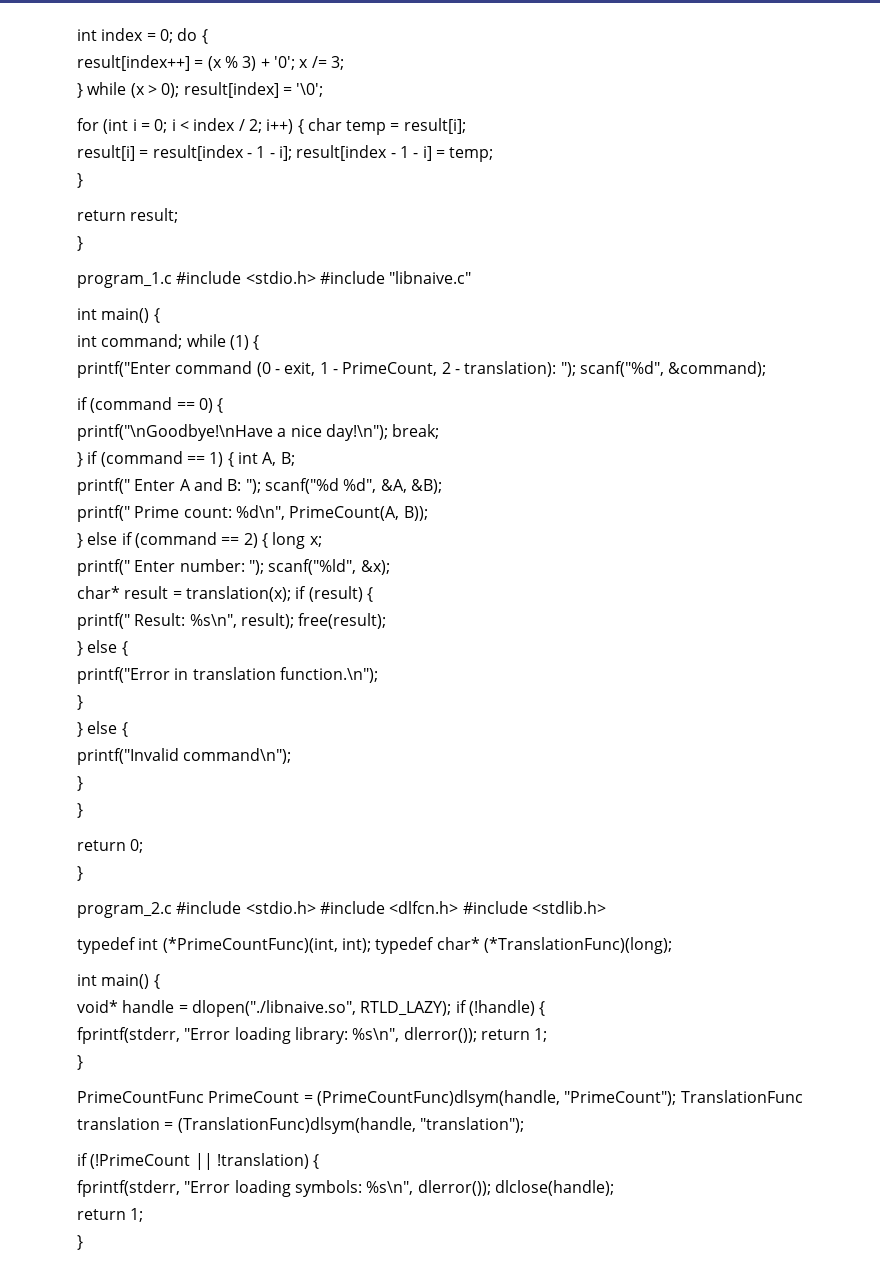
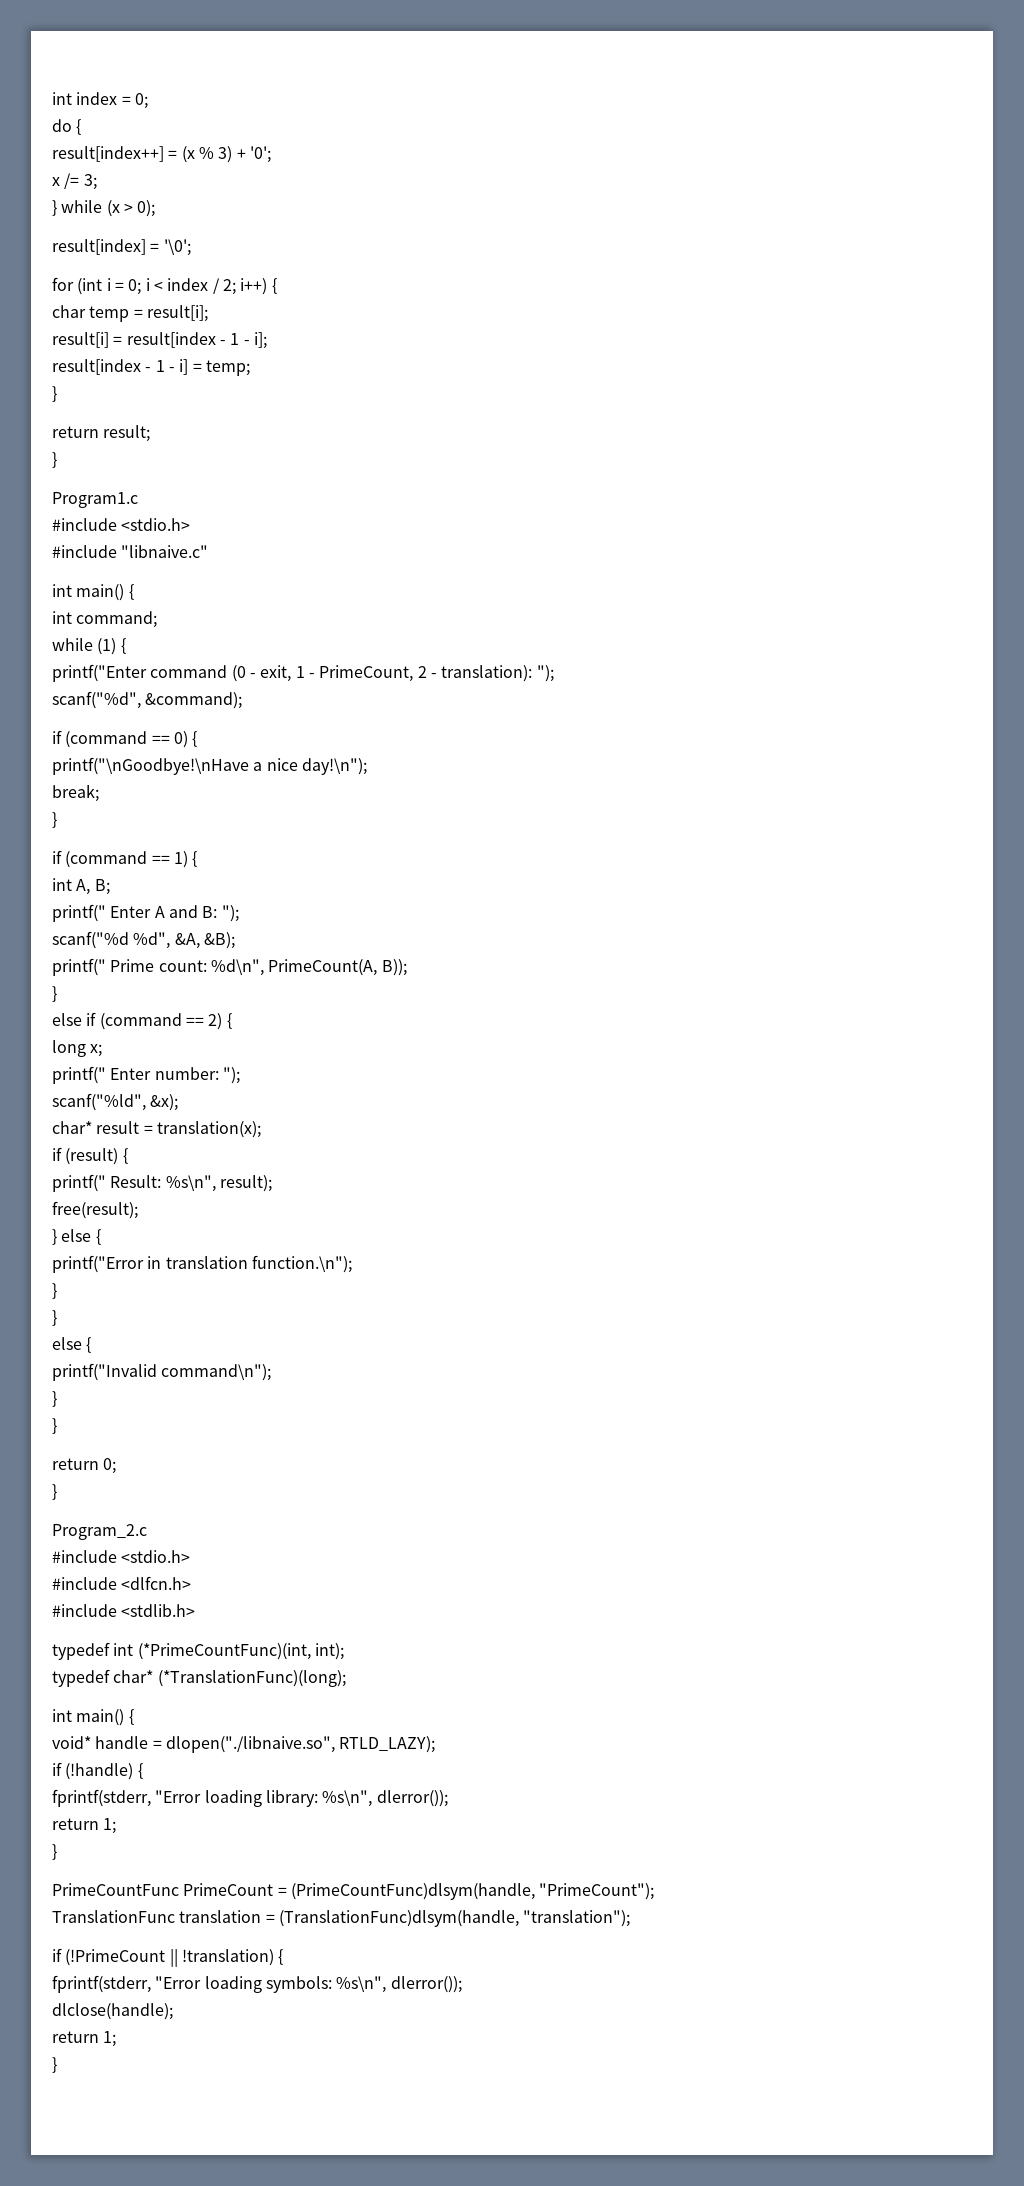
(173, 36) none -> (148, 101) //
(295, 63) none -> (271, 154) //
(180, 90) none -> (156, 208) //
(304, 126) none -> (277, 286) //
(292, 153) none -> (267, 340) //
[77,271,316,288] program_1.c #include <stdio.h> -> [52,492,138,508] [52,518,191,531] Program1.c // #include <stdio.h> //
(183, 341) none -> (158, 619) //
(576, 369) none -> (554, 673) //
(388, 432) none -> (367, 766) //
(83, 459) none -> (57, 820) //
(234, 459) none -> (198, 859) //
(261, 486) none -> (239, 913) //
(83, 540) none -> (57, 994) //
(268, 540) none -> (232, 1021) //
(264, 567) none -> (240, 1075) //
(291, 594) none -> (261, 1129) //
(294, 621) none -> (272, 1183) //
(83, 729) none -> (57, 1318) //
[77,901,316,918] program_2.c #include <stdio.h> -> [52,1524,147,1540] [52,1550,191,1563] Program_2.c // #include <stdio.h> //
(459, 907) none -> (192, 1583) //
(371, 945) none -> (344, 1651) //
(452, 1008) none -> (436, 1744) //
(477, 1035) none -> (448, 1798) //
(677, 1098) none -> (655, 1891) //
(491, 1188) none -> (462, 1984) //

